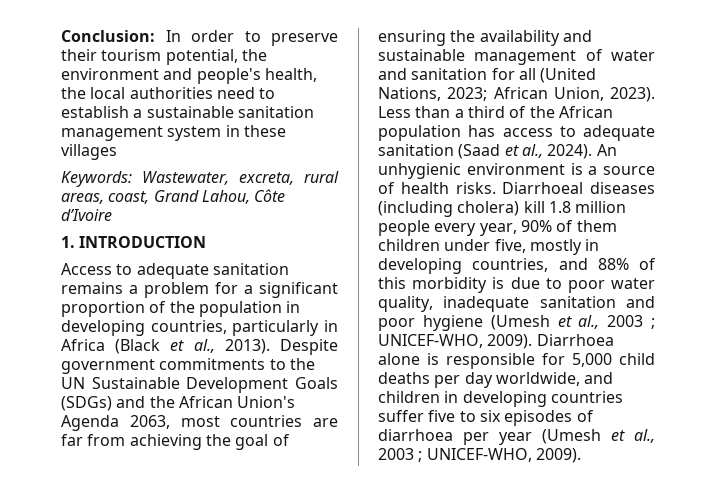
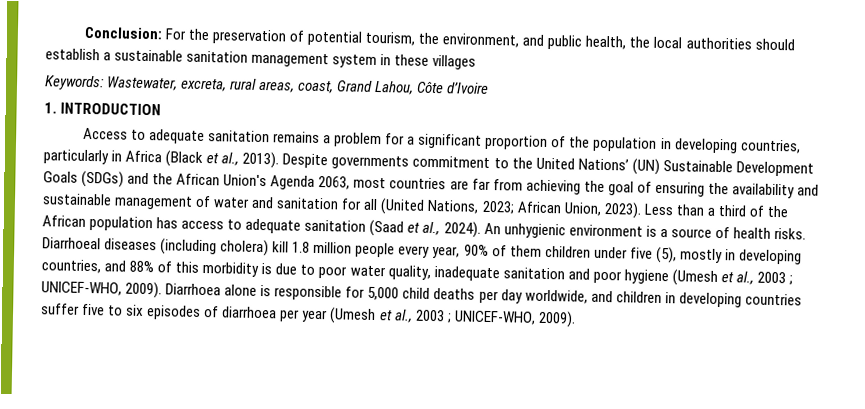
[165,30,338,46] [61,49,267,65] [61,68,261,84] In order to preserve their tourism potential, the environment and people's -> [164,28,583,50] For the preservation of potential tourism, the environment, and public
[216,87,276,99] need to -> [754,38,795,51] should
[61,358,315,374] [61,377,85,389] government commitments to the UN -> [331,155,660,175] governments commitment to the United Nations’ (UN)
[494,239,526,253] five, -> [629,246,677,264] five (5),

